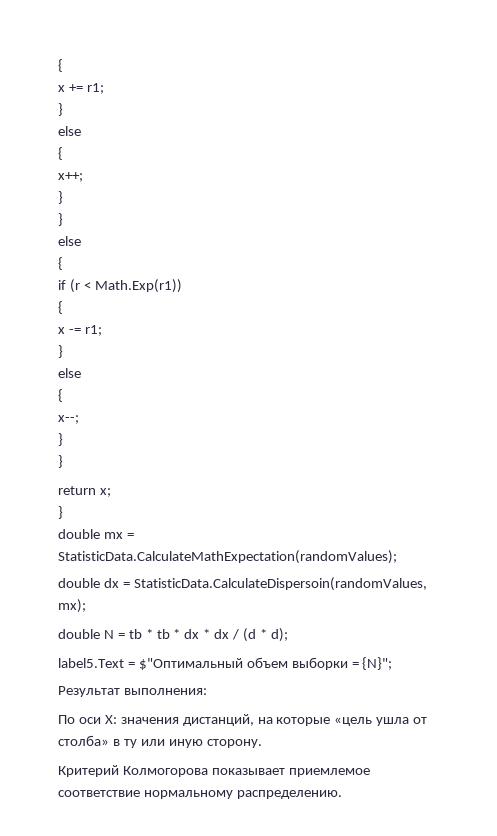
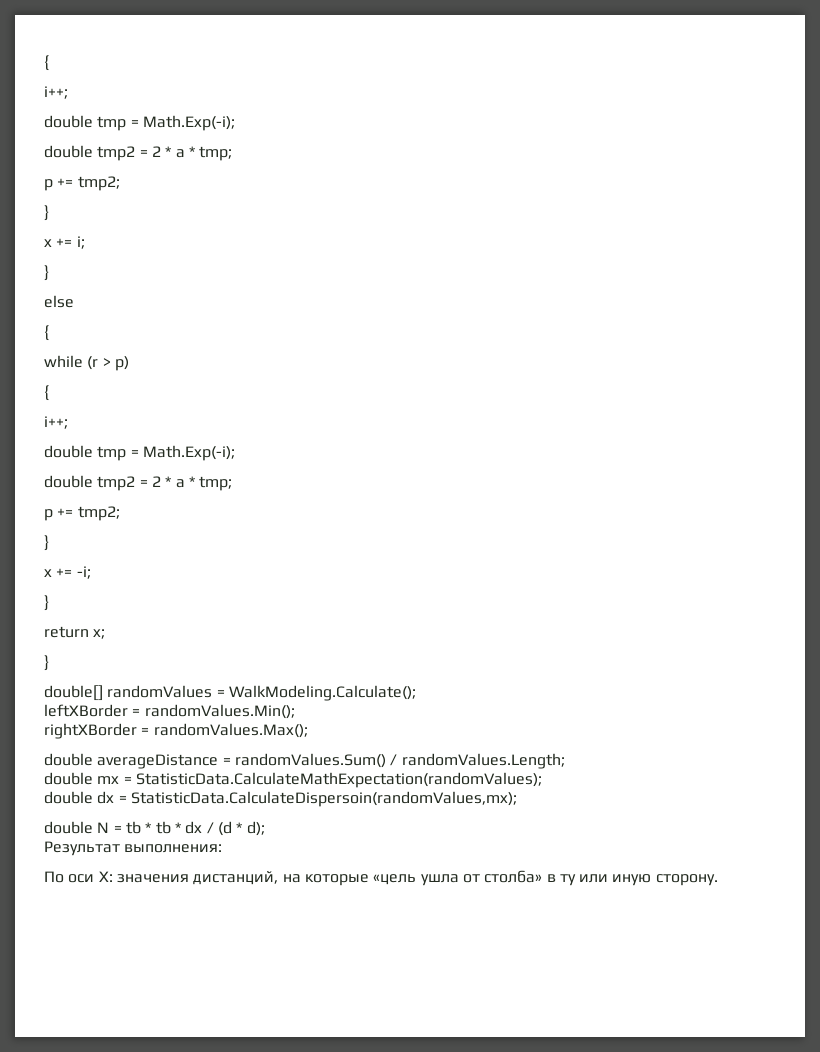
[58,59,63,72] [58,83,104,94] [58,103,63,116] [58,126,81,136] [58,147,63,160] [58,172,83,182] [58,191,63,204] [58,213,63,226] [58,236,81,246] [58,257,63,270] [58,279,182,293] [58,301,63,314] [58,325,102,336] [58,345,63,358] [58,368,81,378] [58,389,63,402] [58,415,79,424] [58,433,63,446] [58,455,63,468] [58,486,111,497] [58,506,63,519] { // x += r1; // } // else // { // x++; // } // } // else // { // if (r < Math.Exp(r1)) // { // x -= r1; // } // else // { // x--; // } // } // return x; // } -> [44,55,49,71] [44,86,68,99] [44,115,235,131] [44,145,233,161] [44,176,120,191] [44,205,49,221] [44,236,85,249] [44,265,49,281] [44,295,74,308] [44,325,49,341] [44,355,129,371] [44,385,49,401] [44,416,68,429] [44,445,235,461] [44,475,233,491] [44,506,120,521] [44,535,49,551] [44,566,91,579] [44,595,49,611] [44,626,106,639] [44,655,49,671] [44,685,416,701] [44,704,295,719] [44,723,308,739] [44,753,565,769] { // i++; // double tmp = Math.Exp(-i); // double tmp2 = 2 * a * tmp; // p += tmp2; // } // x += i; // } // else // { // while (r > p) // { // i++; // double tmp = Math.Exp(-i); // double tmp2 = 2 * a * tmp; // p += tmp2; // } // x += -i; // } // return x; // } // double[] randomValues = WalkModeling.Calculate(); // leftXBorder = randomValues.Min(); // rightXBorder = randomValues.Max(); // double averageDistance = randomValues.Sum() / randomValues.Length;
[133,577,427,591] [58,599,86,613] StatisticData.CalculateDispersoin(randomValues, mx); -> [130,791,517,807] StatisticData.CalculateDispersoin(randomValues,mx);
[203,629,230,639] * dx -> (203, 827) none
[58,657,393,670] // label5.Text = $"Оптимальный объем выборки = {N}"; -> (265, 828) none
[58,765,370,777] [58,790,342,799] // Критерий Колмогорова показывает приемлемое соответствие нормальному распределению. -> (718, 880) none

